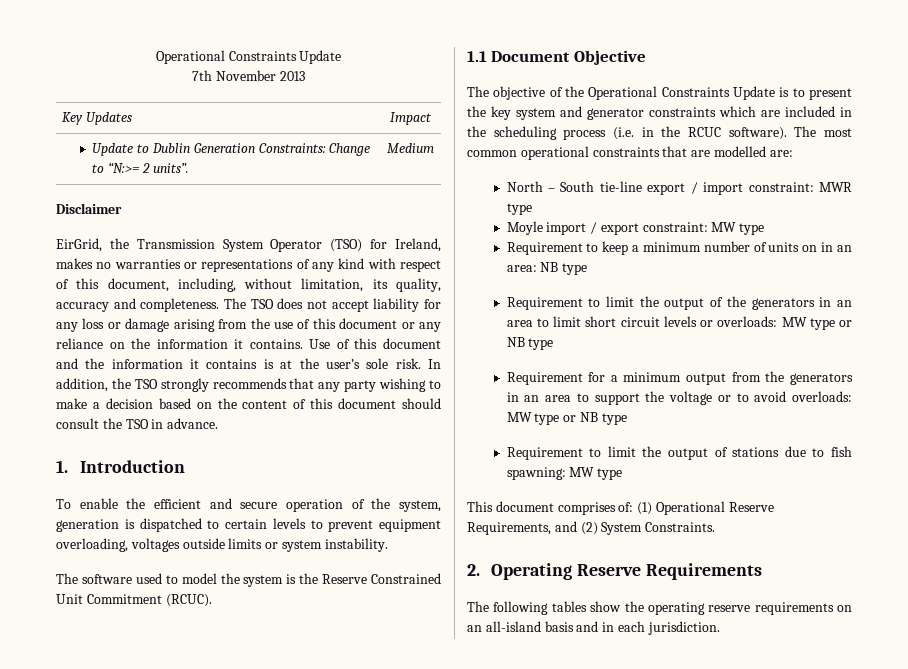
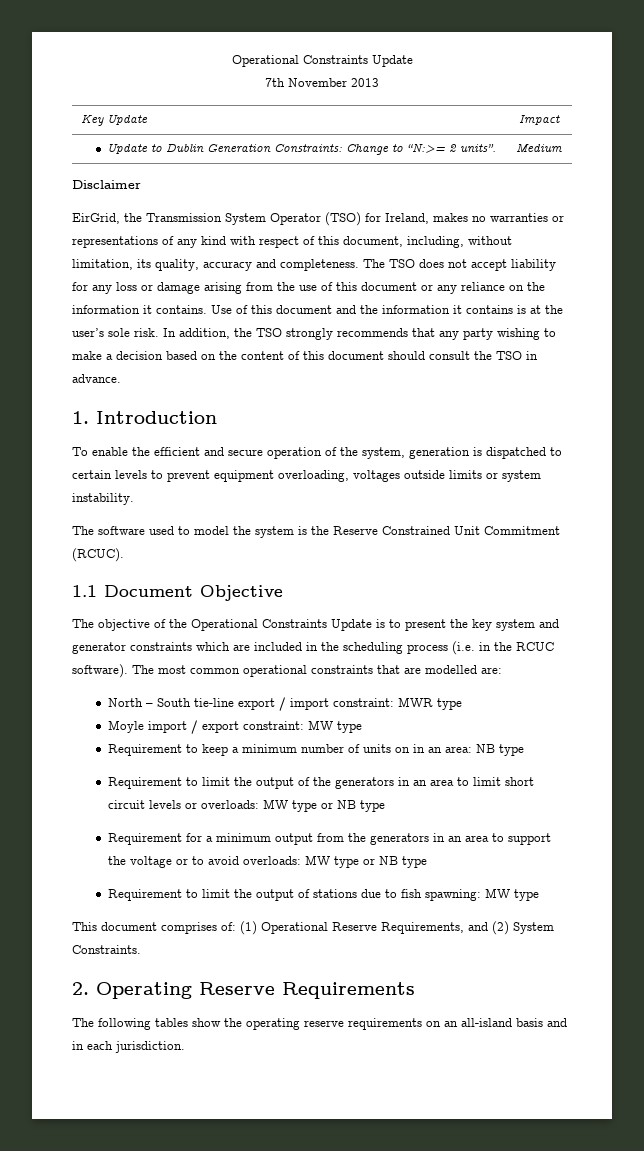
[86,112,133,125] Updates -> [107,115,149,125] Update

